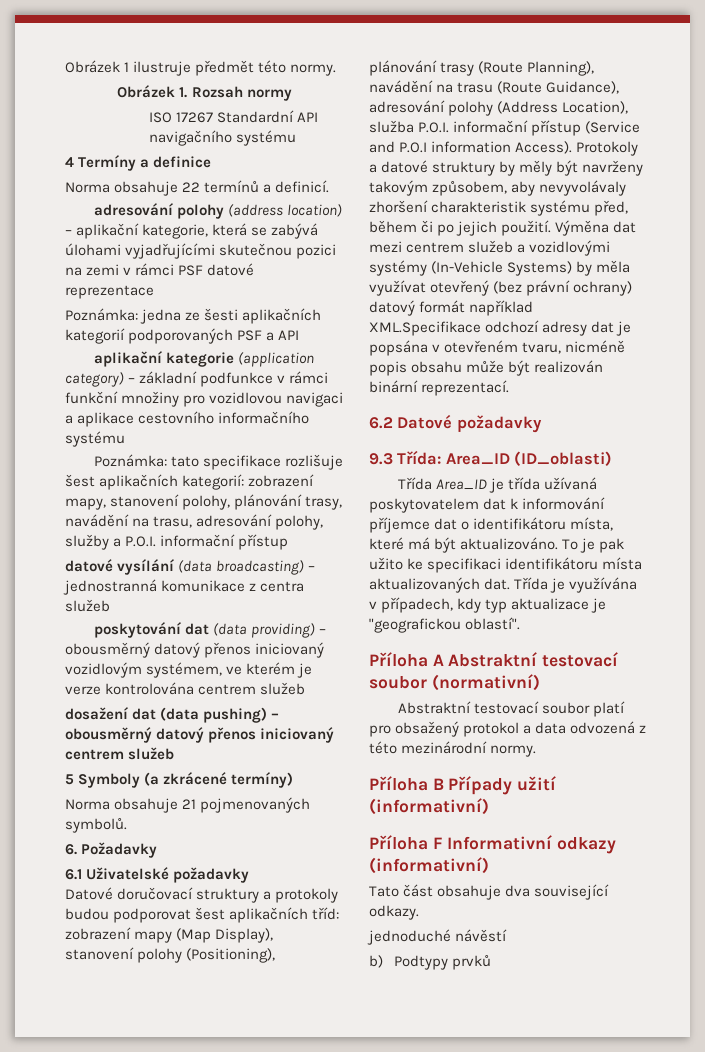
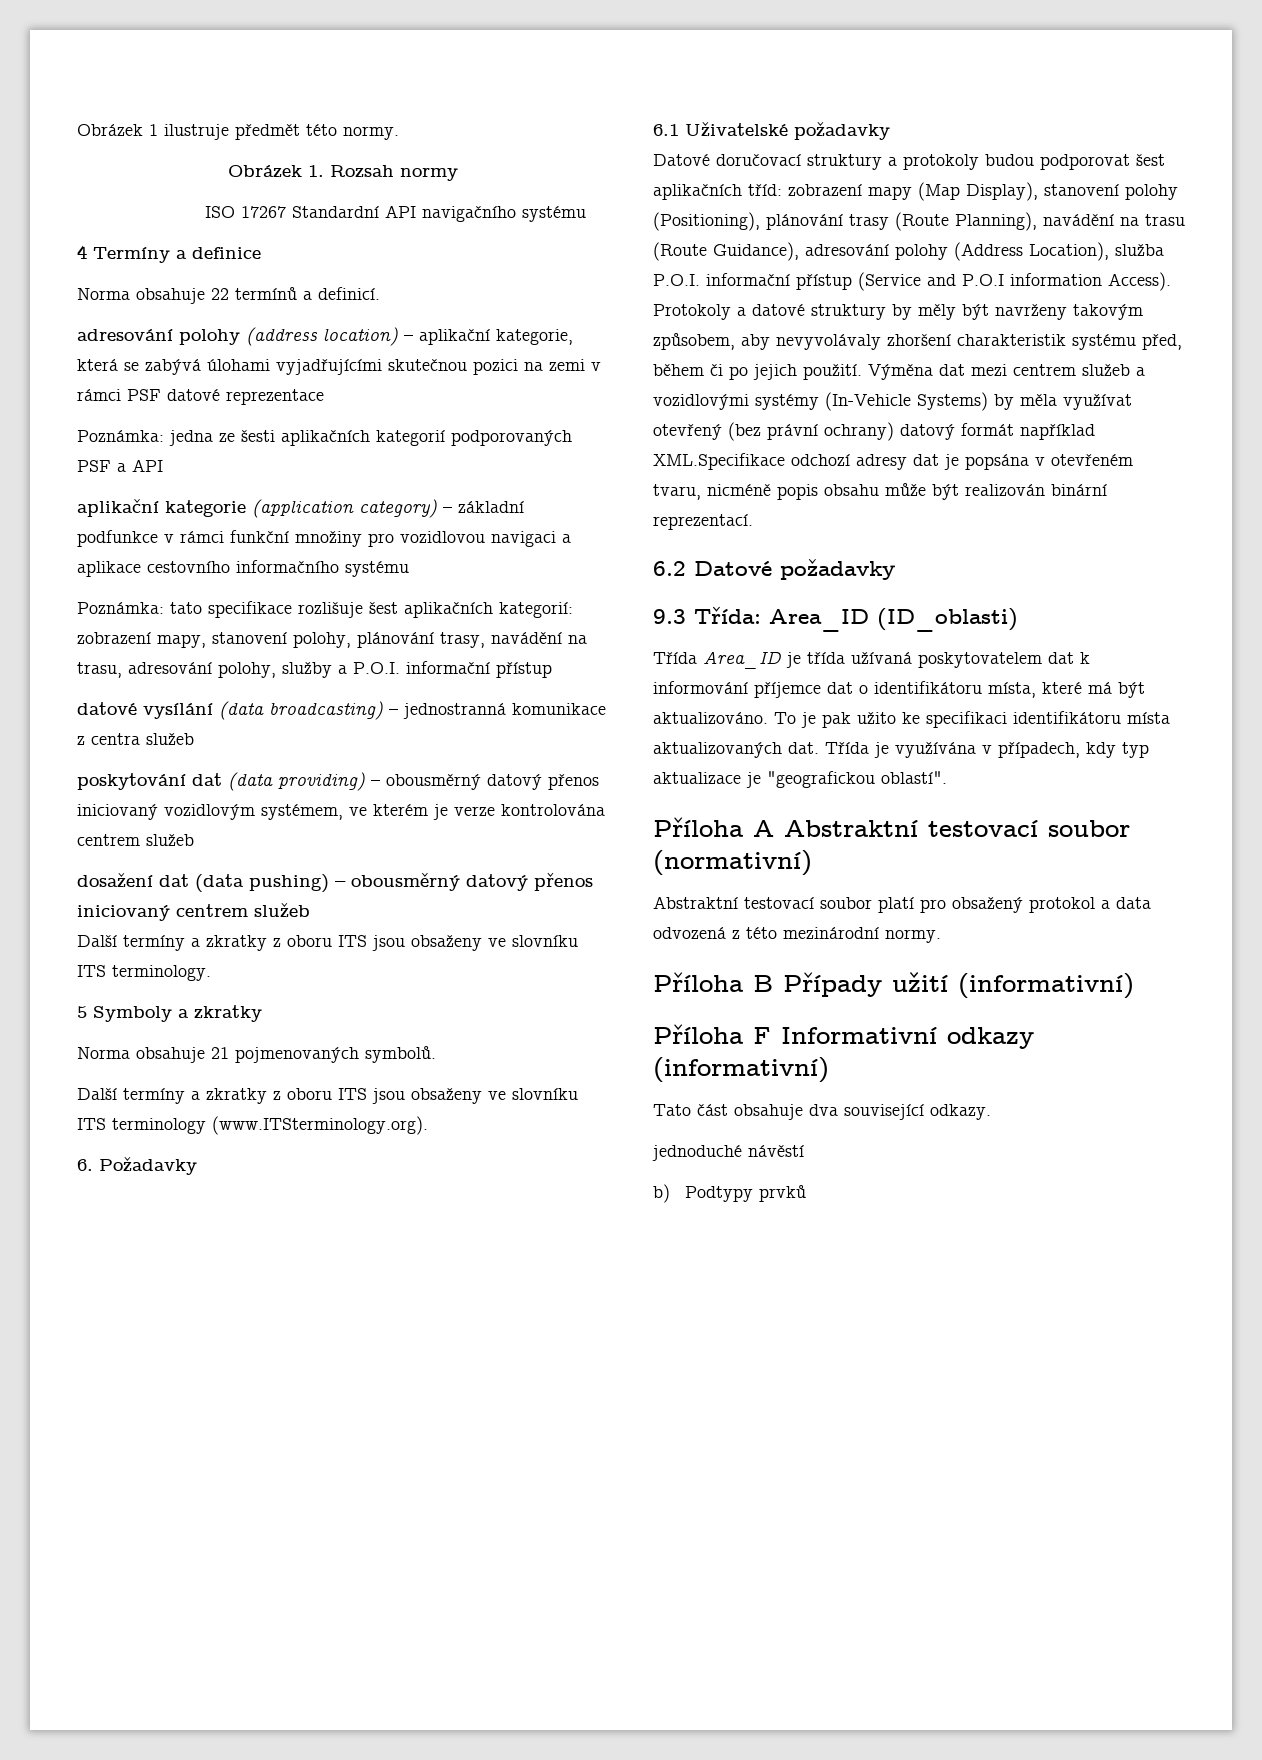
(175, 753) none -> [77,935,578,951] [77,965,211,981] // Další termíny a zkratky z oboru ITS jsou obsaženy ve slovníku ITS terminology.
[144,772,294,788] (a zkrácené termíny) -> [178,1005,262,1022] a zkratky
(127, 825) none -> [77,1088,578,1104] [77,1116,428,1135] // Další termíny a zkratky z oboru ITS jsou obsaženy ve slovníku ITS terminology (www.ITSterminology.org).

